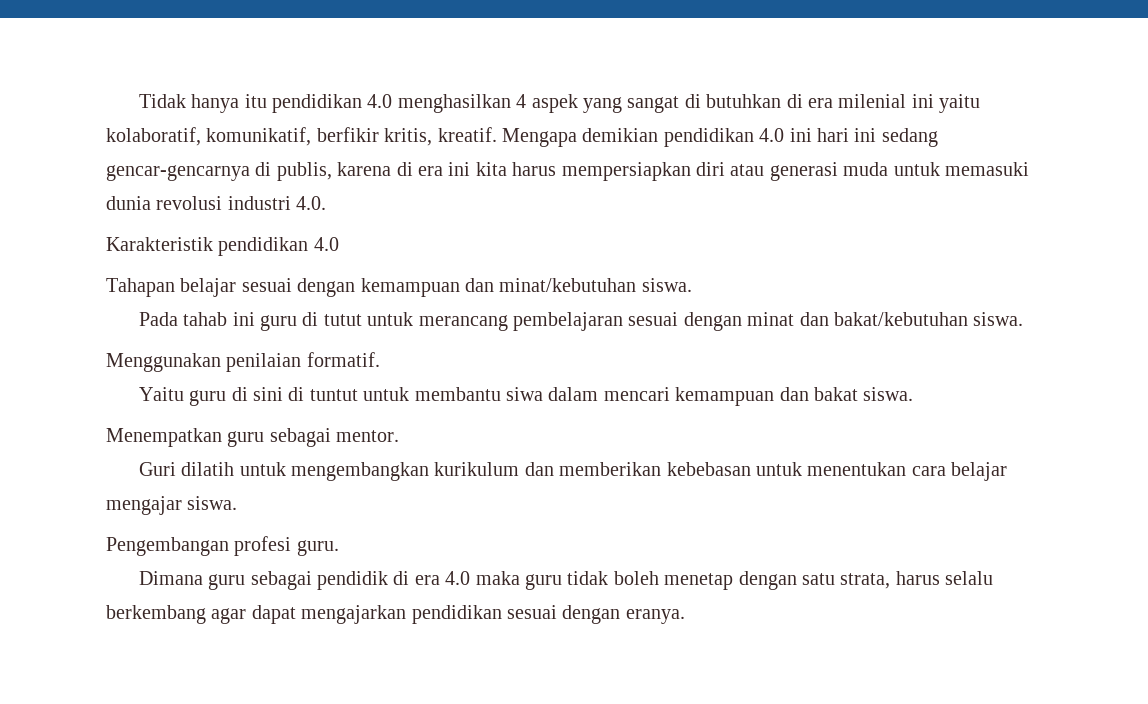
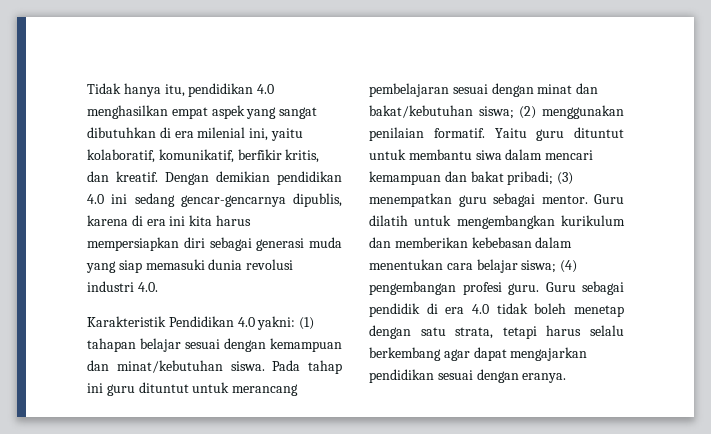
[244,94,267,108] itu -> [164,84,185,97] itu,
[516,94,527,108] 4 -> [171,107,208,119] empat
[684,94,782,108] di butuhkan -> [87,127,156,138] dibutuhkan
[911,94,934,108] ini -> [249,128,269,141] ini,
[437,127,577,147] kreatif. Mengapa -> [87,171,209,185] dan kreatif. Dengan
[816,128,938,147] [106,162,332,181] hari ini sedang gencar-gencarnya di publis, -> [134,193,342,207] sedang gencar-gencarnya dipublis,
[730,164,765,176] atau -> [209,237,252,251] sebagai
[893,162,940,176] untuk -> [86,260,142,273] yang siap
[218,237,339,256] [106,278,175,297] pendidikan 4.0 // Tahapan -> [168,316,315,330] [87,338,136,352] Pendidikan 4.0 yakni: (1) tahapan
[138,312,362,331] // Pada tahab ini guru di tutut -> [272,360,342,374] [87,382,189,396] Pada tahap ini guru dituntut
[973,312,1024,326] [106,353,221,372] siswa. // Menggunakan -> [478,105,624,119] siswa; (2) menggunakan
(380, 359) // -> (485, 133) none
[231,387,358,401] di sini di tuntut -> [574,127,624,138] dituntut
[863,387,914,401] [106,428,222,447] siswa. // Menempatkan -> [507,171,574,185] [369,193,452,207] pribadi; (3) menempatkan
[138,462,176,476] // Guri -> [594,194,624,204] Guru
[755,462,802,476] untuk -> [535,237,573,248] dalam
[106,496,238,515] [106,537,229,556] mengajar siswa. // Pengembangan -> [521,260,578,273] [369,281,456,295] siswa; (4) pengembangan
[138,571,246,590] // Dimana guru -> [545,282,576,292] Guru
[475,571,562,590] maka guru -> (489, 309) none
(891, 581) none -> [502,326,537,339] tetapi

